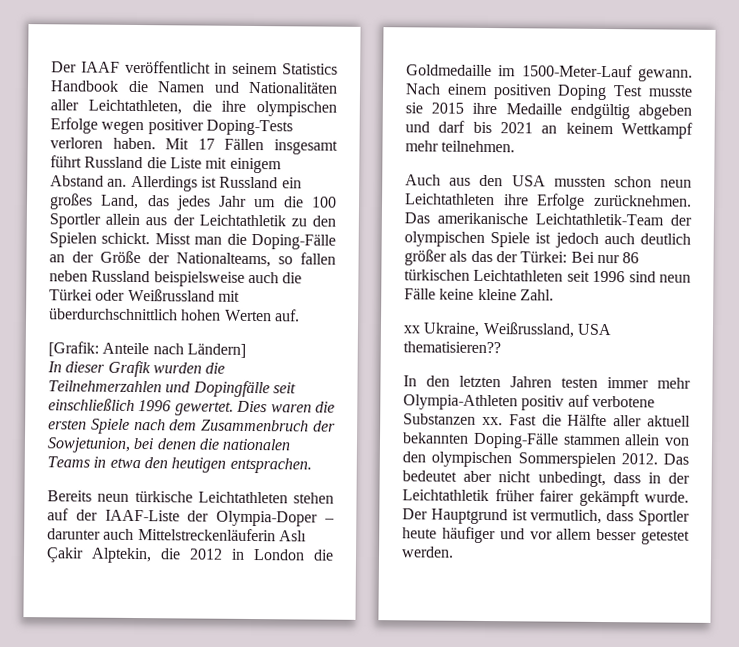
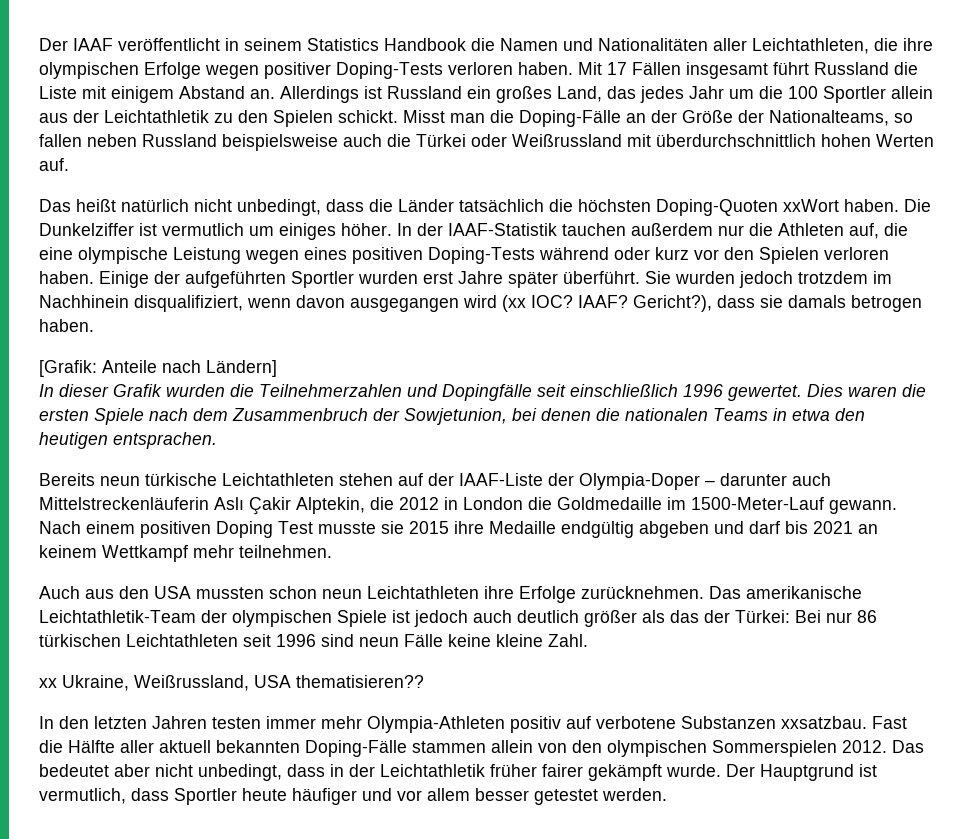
(300, 315) none -> [39,199,931,216] [39,223,908,240] [39,247,889,264] [39,271,892,288] [39,295,922,312] [39,319,94,332] // Das heißt natürlich nicht unbedingt, dass die Länder tatsächlich die höchsten Doping-Quoten xxWort haben. Die Dunkelziffer ist vermutlich um einiges höher. In der IAAF-Statistik tauchen außerdem nur die Athleten auf, die eine olympische Leistung wegen eines positiven Doping-Tests während oder kurz vor den Spielen verloren haben. Einige der aufgeführten Sportler wurden erst Jahre später überführt. Sie wurden jedoch trotzdem im Nachhinein disqualifiziert, wenn davon ausgegangen wird (xx IOC? IAAF? Gericht?), dass sie damals betrogen haben.
[481,416,503,426] xx. -> [781,716,867,729] xxsatzbau.

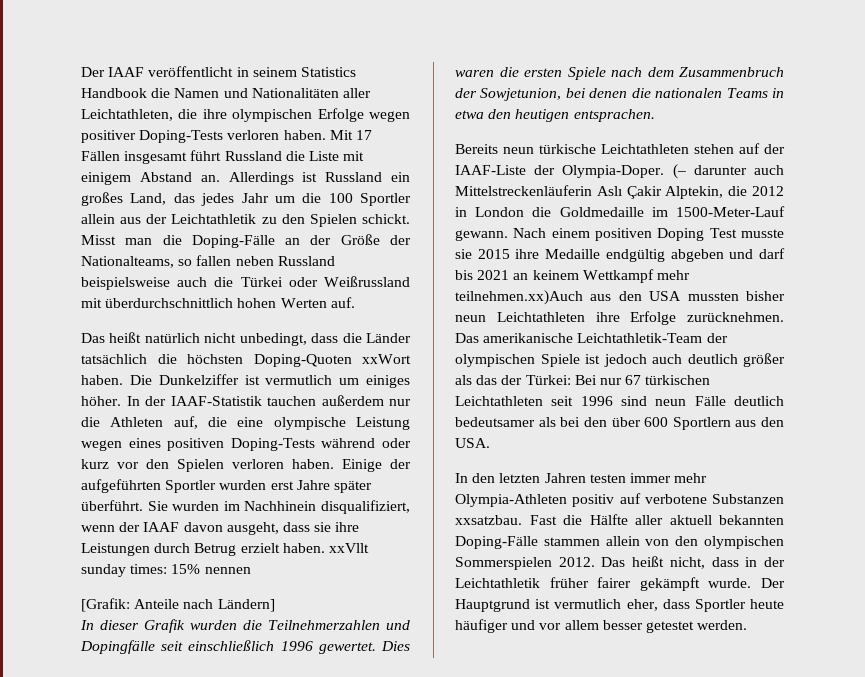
[739,271,868,288] jedoch trotzdem -> (220, 506) none
[296,295,922,312] [39,319,94,332] davon ausgegangen wird (xx IOC? IAAF? Gericht?), dass sie damals betrogen haben. -> [119,522,360,535] [81,543,369,556] [81,564,251,577] der IAAF davon ausgeht, dass sie ihre Leistungen durch Betrug erzielt haben. xxVllt sunday times: 15% nennen
[579,473,715,490] Olympia-Doper – -> [562,164,686,179] Olympia-Doper. (–
[239,545,332,558] [39,586,80,599] teilnehmen. // Auch -> [455,290,583,305] teilnehmen.xx)Auch
[269,586,317,599] schon -> [746,291,785,301] bisher
[857,610,877,623] 86 -> [625,375,642,385] 67
[448,634,588,647] [39,675,424,691] keine kleine Zahl. // xx Ukraine, Weißrussland, USA thematisieren?? -> [734,396,784,406] [455,417,784,430] [455,438,490,448] deutlich bedeutsamer als bei den über 600 Sportlern aus den USA.
[39,764,282,781] bedeutet aber nicht unbedingt, -> [632,556,705,569] heißt nicht,
[39,788,126,804] vermutlich, -> [554,599,658,611] vermutlich eher,

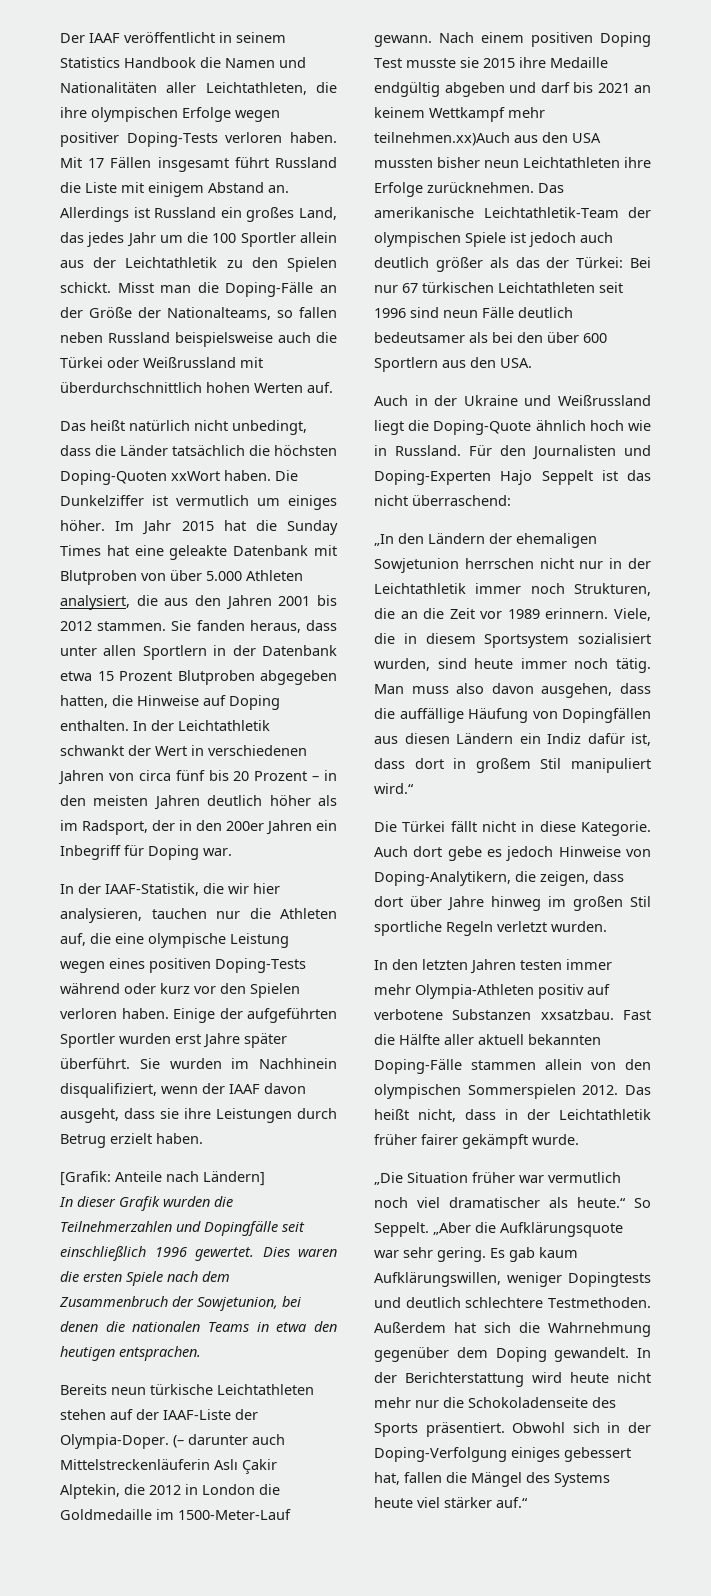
[126,395,384,406] In der IAAF-Statistik tauchen außerdem -> [115,520,338,535] [60,545,337,560] [60,570,303,585] [60,595,337,610] [60,620,337,633] [60,645,337,660] [60,670,337,685] [60,695,280,710] [60,720,270,731] [60,745,307,756] [58,770,337,785] [60,795,337,810] [60,820,337,835] [60,845,232,860] [60,883,280,896] [60,908,207,923] Im Jahr 2015 hat die Sunday Times hat eine geleakte Datenbank mit Blutproben von über 5.000 Athleten analysiert, die aus den Jahren 2001 bis 2012 stammen. Sie fanden heraus, dass unter allen Sportlern in der Datenbank etwa 15 Prozent Blutproben abgegeben hatten, die Hinweise auf Doping enthalten. In der Leichtathletik schwankt der Wert in verschiedenen Jahren von circa fünf bis 20 Prozent – in den meisten Jahren deutlich höher als im Radsport, der in den 200er Jahren ein Inbegriff für Doping war. // In der IAAF-Statistik, die wir hier analysieren, tauchen
[328,543,369,553] [81,564,251,577] xxVllt sunday times: 15% nennen -> (203, 1138) none
(490, 443) none -> [374,395,651,406] [374,420,651,435] [374,445,651,460] [374,470,651,485] [374,495,511,506] [374,533,597,548] [374,558,651,573] [374,583,651,596] [374,608,651,621] [374,633,651,648] [374,658,651,673] [374,683,651,698] [374,708,651,723] [374,733,651,746] [374,758,651,773] [374,783,414,794] [374,821,651,836] [374,846,651,861] [374,871,624,886] [374,896,651,911] [374,921,607,936] // Auch in der Ukraine und Weißrussland liegt die Doping-Quote ähnlich hoch wie in Russland. Für den Journalisten und Doping-Experten Hajo Seppelt ist das nicht überraschend: // „In den Ländern der ehemaligen Sowjetunion herrschen nicht nur in der Leichtathletik immer noch Strukturen, die an die Zeit vor 1989 erinnern. Viele, die in diesem Sportsystem sozialisiert wurden, sind heute immer noch tätig. Man muss also davon ausgehen, dass die auffällige Häufung von Dopingfällen aus diesen Ländern ein Indiz dafür ist, dass dort in großem Stil manipuliert wird.“ // Die Türkei fällt nicht in diese Kategorie. Auch dort gebe es jedoch Hinweise von Doping-Analytikern, die zeigen, dass dort über Jahre hinweg im großen Stil sportliche Regeln verletzt wurden.
[761,578,785,588] [455,599,784,612] [455,619,748,633] Der Hauptgrund ist vermutlich eher, dass Sportler heute häufiger und vor allem besser getestet werden. -> [374,1172,621,1185] [374,1197,651,1208] [374,1222,623,1237] [374,1247,578,1262] [374,1272,651,1287] [374,1297,651,1308] [374,1322,651,1337] [374,1347,651,1362] [374,1372,651,1387] [374,1397,616,1408] [374,1422,651,1437] [374,1447,631,1462] [374,1472,610,1487] [374,1497,528,1508] // „Die Situation früher war vermutlich noch viel dramatischer als heute.“ So Seppelt. „Aber die Aufklärungsquote war sehr gering. Es gab kaum Aufklärungswillen, weniger Dopingtests und deutlich schlechtere Testmethoden. Außerdem hat sich die Wahrnehmung gegenüber dem Doping gewandelt. In der Berichterstattung wird heute nicht mehr nur die Schokoladenseite des Sports präsentiert. Obwohl sich in der Doping-Verfolgung einiges gebessert hat, fallen die Mängel des Systems heute viel stärker auf.“

